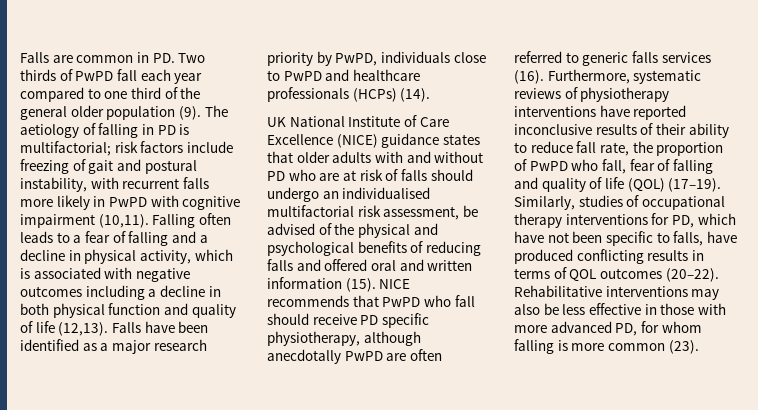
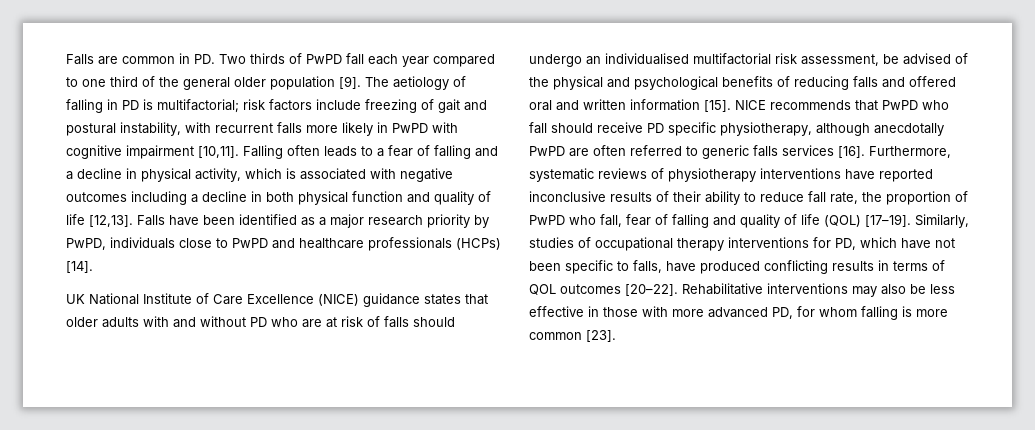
[178,106,201,120] (9). -> [339,76,361,89] [9].
[98,214,149,228] (10,11). -> [198,146,239,158] [10,11].
[58,322,109,336] (12,13). -> [89,215,133,227] [12,13].
[400,88,431,102] (14). -> [66,261,93,273] [14].
[345,278,376,292] (15). -> [704,100,731,112] [15].
[514,70,544,84] (16). -> [838,146,865,158] [16].
[668,178,722,192] (17–19). -> [865,214,911,227] [17–19].
[665,268,719,282] (20–22). -> [625,284,678,296] [20–22].
[668,340,699,354] (23). -> [586,330,616,342] [23].

